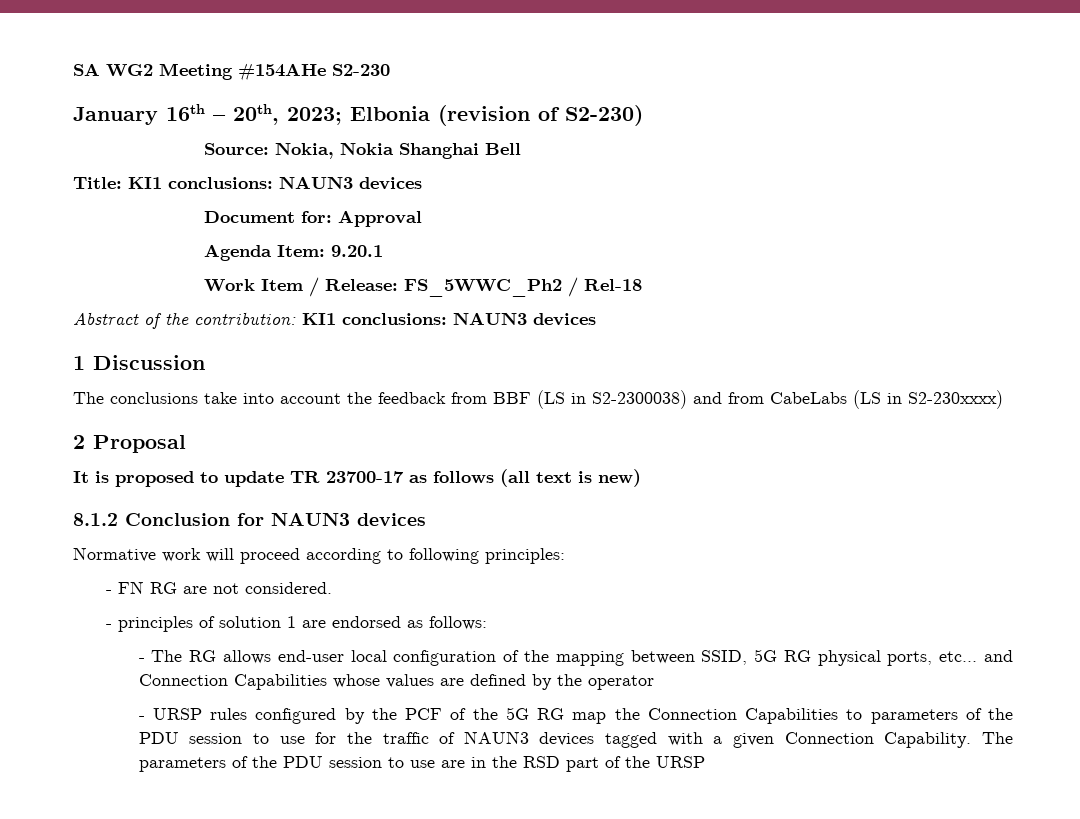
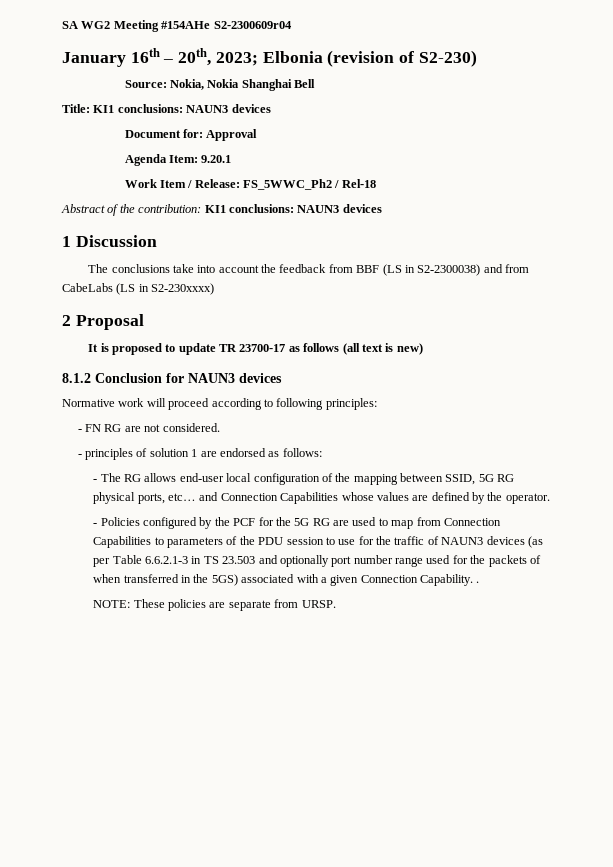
[332,64,390,76] S2-230 -> [213,21,292,29] S2-2300609r04
[587,675,654,690] [138,708,248,720] operator // - URSP rules -> [505,493,550,504] [93,517,140,526] operator. // - Policies
[450,708,467,720] of -> [258,517,274,526] for
[572,708,640,724] map the -> [333,517,441,529] are used to map from
[605,732,658,748] tagged -> [527,536,543,548] [93,555,541,567] [93,574,295,586] (as per Table 6.6.2.1-3 in TS 23.503 and optionally port number range used for the packets of when transferred in the 5GS) associated
[982,732,1014,744] [138,756,705,772] The parameters of the PDU session to use are in the RSD part of the URSP -> [476,581,480,583] [93,599,336,611] . // NOTE: These policies are separate from URSP.

